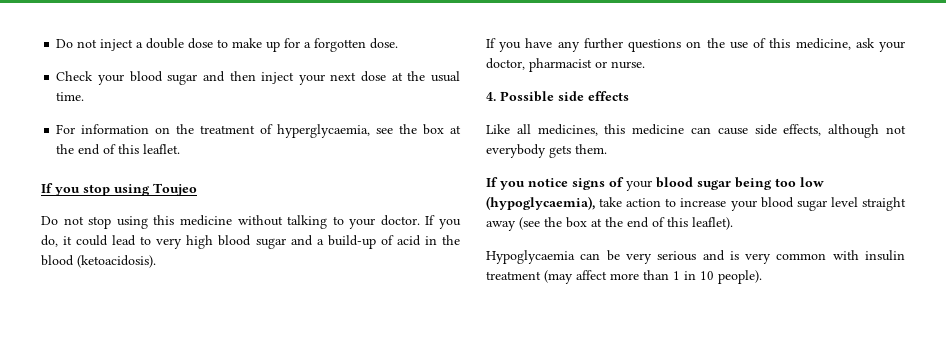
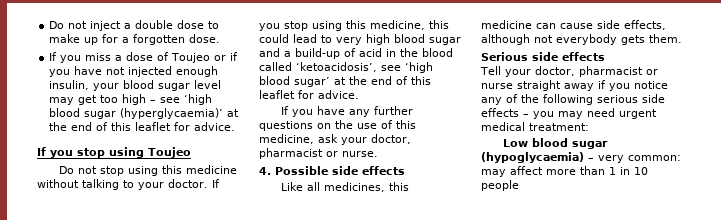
[56,71,460,85] [56,92,85,101] [56,124,461,138] [56,144,181,155] Check your blood sugar and then inject your next dose at the usual time. // For information on the treatment of hyperglycaemia, see the box at the end of this leaflet. -> [49,52,239,63] [49,66,219,77] [49,80,222,91] [49,94,213,105] [49,108,240,119] [49,122,236,131] If you miss a dose of Toujeo or if you have not injected enough insulin, your blood sugar level may get too high – see ‘high blood sugar (hyperglycaemia)’ at the end of this leaflet for advice.
[41,235,73,247] do, it -> [284,20,449,31] stop using this medicine, this
[77,255,156,268] (ketoacidosis). -> [259,62,433,73] [259,76,431,87] [259,90,359,99] called ‘ketoacidosis’, see ‘high blood sugar’ at the end of this leaflet for advice.
[486,177,824,191] [486,196,906,211] [486,217,733,231] [486,250,905,264] [486,270,573,284] If you notice signs of your blood sugar being too low (hypoglycaemia), take action to increase your blood sugar level straight away (see the box at the end of this leaflet). // Hypoglycaemia can be very serious and is very common with insulin treatment (may -> [481,52,605,61] [480,66,658,77] [481,80,668,91] [481,94,665,105] [481,108,657,119] [481,122,589,131] [502,138,608,149] [481,152,681,163] [481,169,506,177] Serious side effects // Tell your doctor, pharmacist or nurse straight away if you notice any of the following serious side effects – you may need urgent medical treatment: // Low blood sugar (hypoglycaemia) – very common: may
[718,270,762,284] people). -> [481,180,519,191] people

